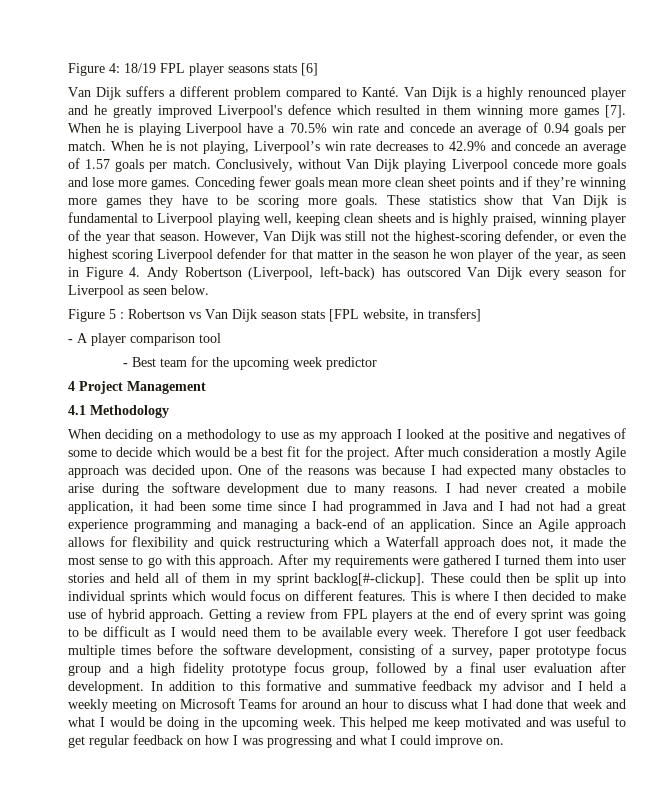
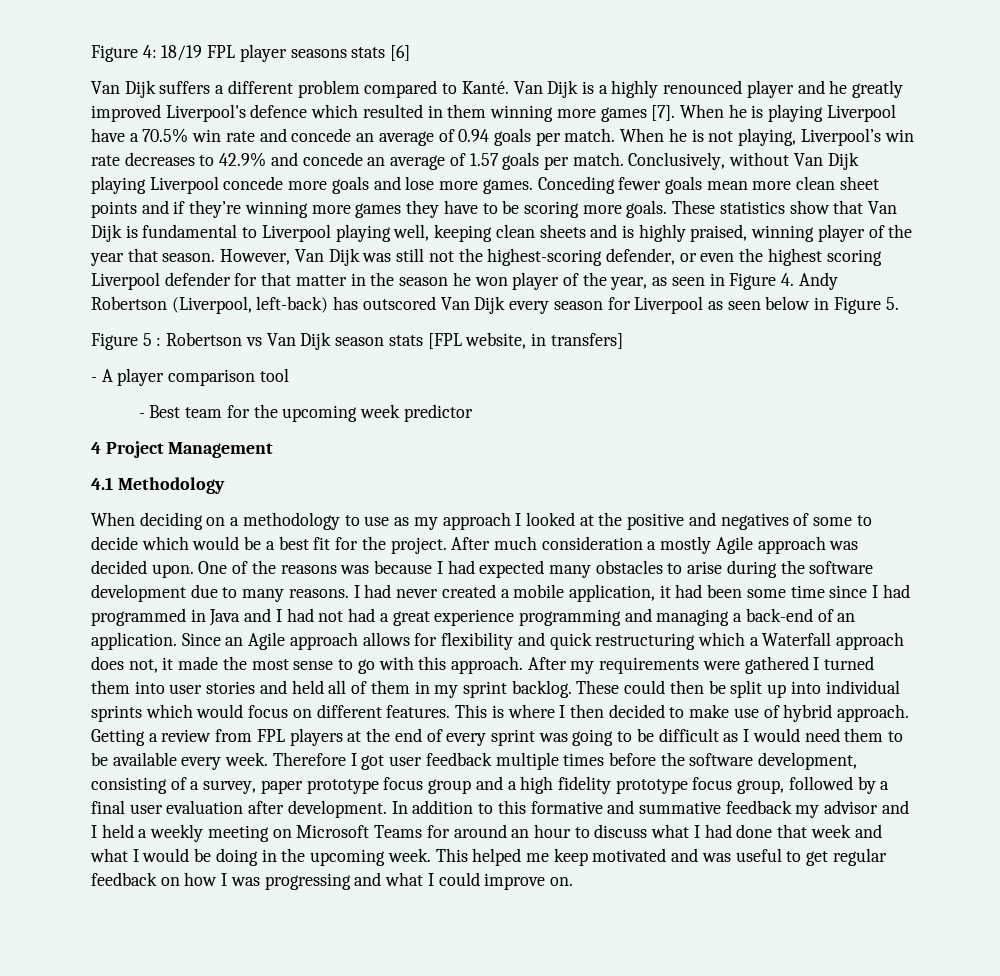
[171,285,209,295] below. -> [765,296,899,314] below in Figure 5.
[314,573,426,586] backlog[#-clickup]. -> [511,680,572,698] backlog.

